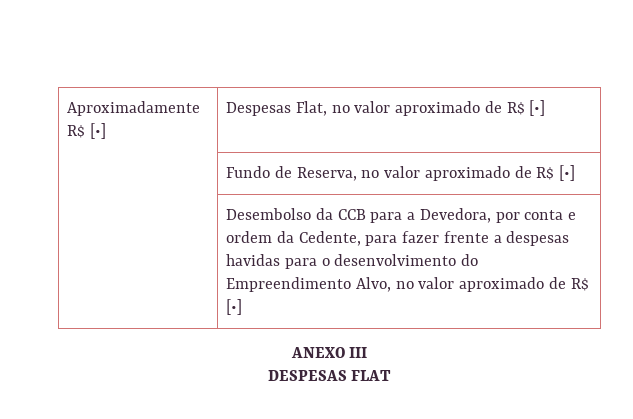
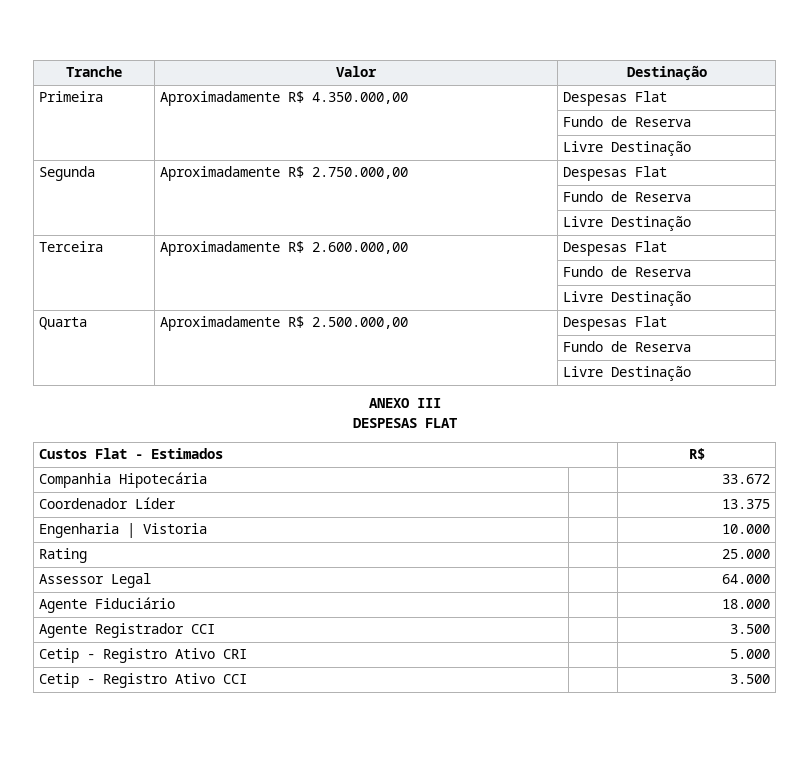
[67,101,201,116] [67,123,107,139] [226,100,546,116] [226,165,576,181] [226,208,577,223] [226,231,570,246] [226,254,479,269] [226,277,589,292] [226,299,243,315] [290,347,368,358] [267,370,392,381] Aproximadamente R$ [•] | Despesas Flat, no valor aproximado de R$ [•] // | Fundo de Reserva, no valor aproximado de R$ [•] // | Desembolso da CCB para a Devedora, por conta e ordem da Cedente, para fazer frente a despesas havidas para o desenvolvimento do Empreendimento Alvo, no valor aproximado de R$ [•] // ANEXO III // DESPESAS FLAT -> [66,66,122,77] [336,66,377,77] [626,65,707,81] [39,91,104,102] [160,91,409,106] [563,91,668,106] [563,116,692,127] [563,141,692,156] [39,166,96,181] [160,166,409,181] [563,166,668,181] [563,191,692,202] [563,216,692,231] [39,241,104,252] [160,241,409,256] [563,241,668,256] [563,266,692,277] [563,291,692,306] [39,317,88,330] [160,316,409,331] [563,316,668,331] [563,341,692,352] [563,366,692,381] [368,398,441,408] [352,418,457,428] [39,448,224,459] [688,448,705,460] [39,472,208,488] [721,474,770,484] [39,497,177,509] [721,499,770,509] [39,523,208,538] [721,524,770,534] [39,548,88,563] [721,549,770,559] [39,573,152,588] [721,574,770,584] [39,597,176,613] [721,599,770,609] [39,623,216,638] [729,624,770,634] [39,648,248,663] [729,649,770,659] [39,673,248,688] [729,674,770,684] Tranche | Valor | Destinação // Primeira | Aproximadamente R$ 4.350.000,00 | Despesas Flat // | | Fundo de Reserva // | | Livre Destinação // Segunda | Aproximadamente R$ 2.750.000,00 | Despesas Flat // | | Fundo de Reserva // | | Livre Destinação // Terceira | Aproximadamente R$ 2.600.000,00 | Despesas Flat // | | Fundo de Reserva // | | Livre Destinação // Quarta | Aproximadamente R$ 2.500.000,00 | Despesas Flat // | | Fundo de Reserva // | | Livre Destinação // ANEXO III // DESPESAS FLAT // Custos Flat - Estimados | R$ // Companhia Hipotecária | | 33.672 // Coordenador Líder | | 13.375 // Engenharia | Vistoria | | 10.000 // Rating | | 25.000 // Assessor Legal | | 64.000 // Agente Fiduciário | | 18.000 // Agente Registrador CCI | | 3.500 // Cetip - Registro Ativo CRI | | 5.000 // Cetip - Registro Ativo CCI | | 3.500

